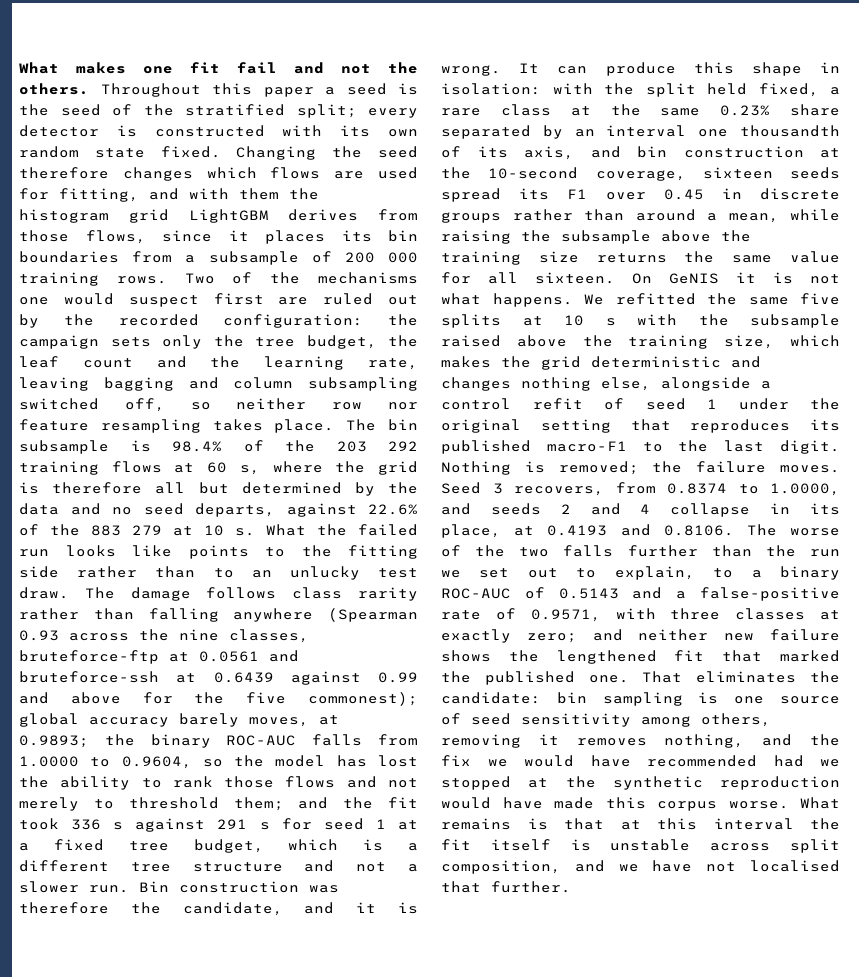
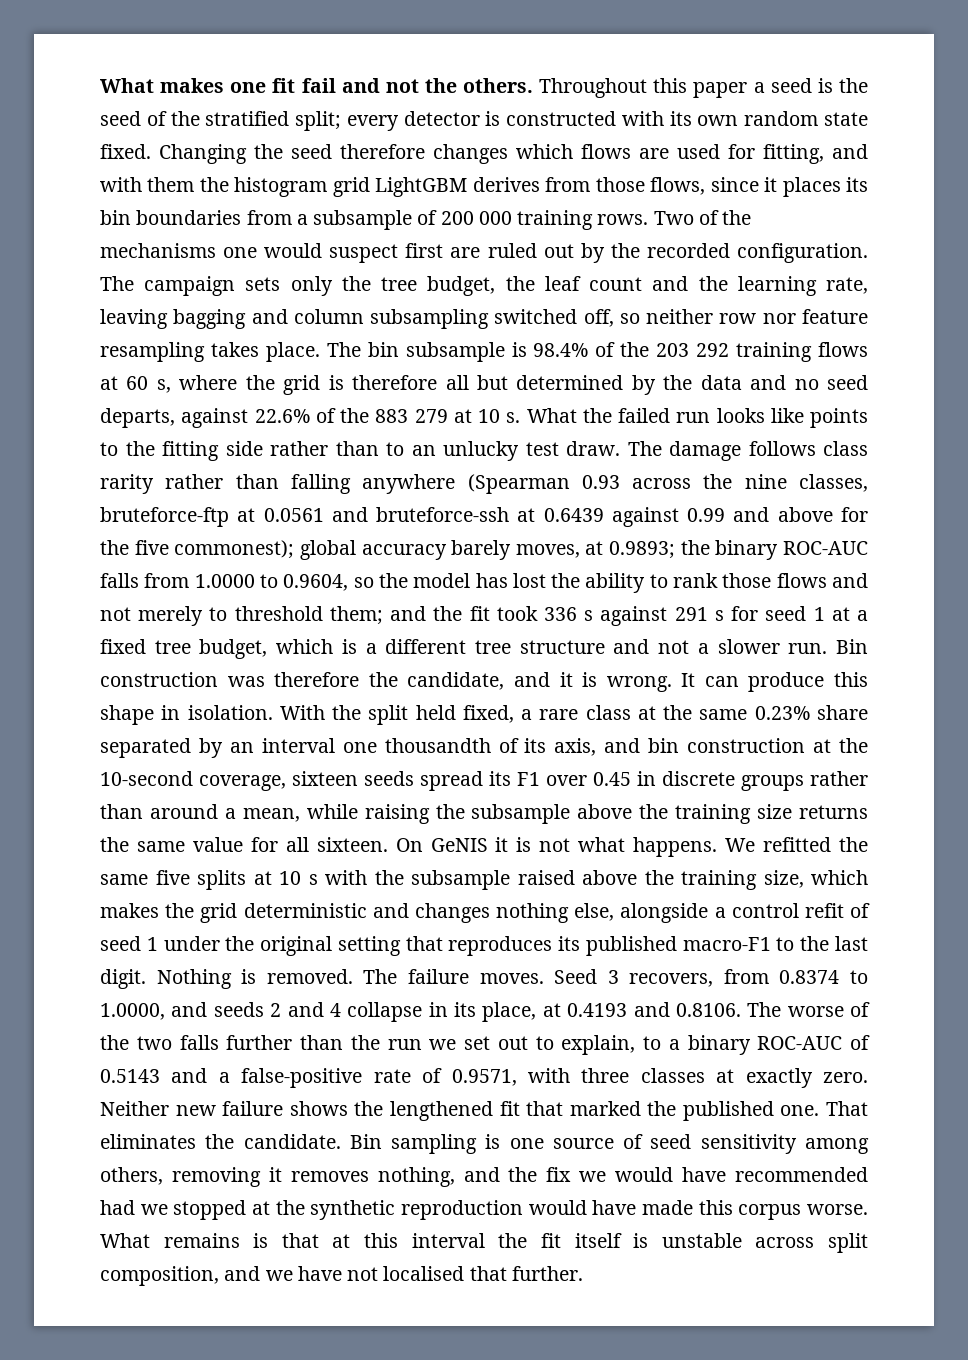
[223,314,418,328] configuration: the -> [737,243,869,263] [100,276,134,291] configuration. The
[441,83,593,95] isolation: with -> [187,705,325,720] isolation. With
[558,461,683,475] removed; the -> [266,969,398,984] removed. The
[526,629,709,643] zero; and neither -> [823,1072,868,1083] [100,1101,169,1116] zero. Neither
[441,692,587,704] candidate: bin -> [243,1134,382,1149] candidate. Bin

